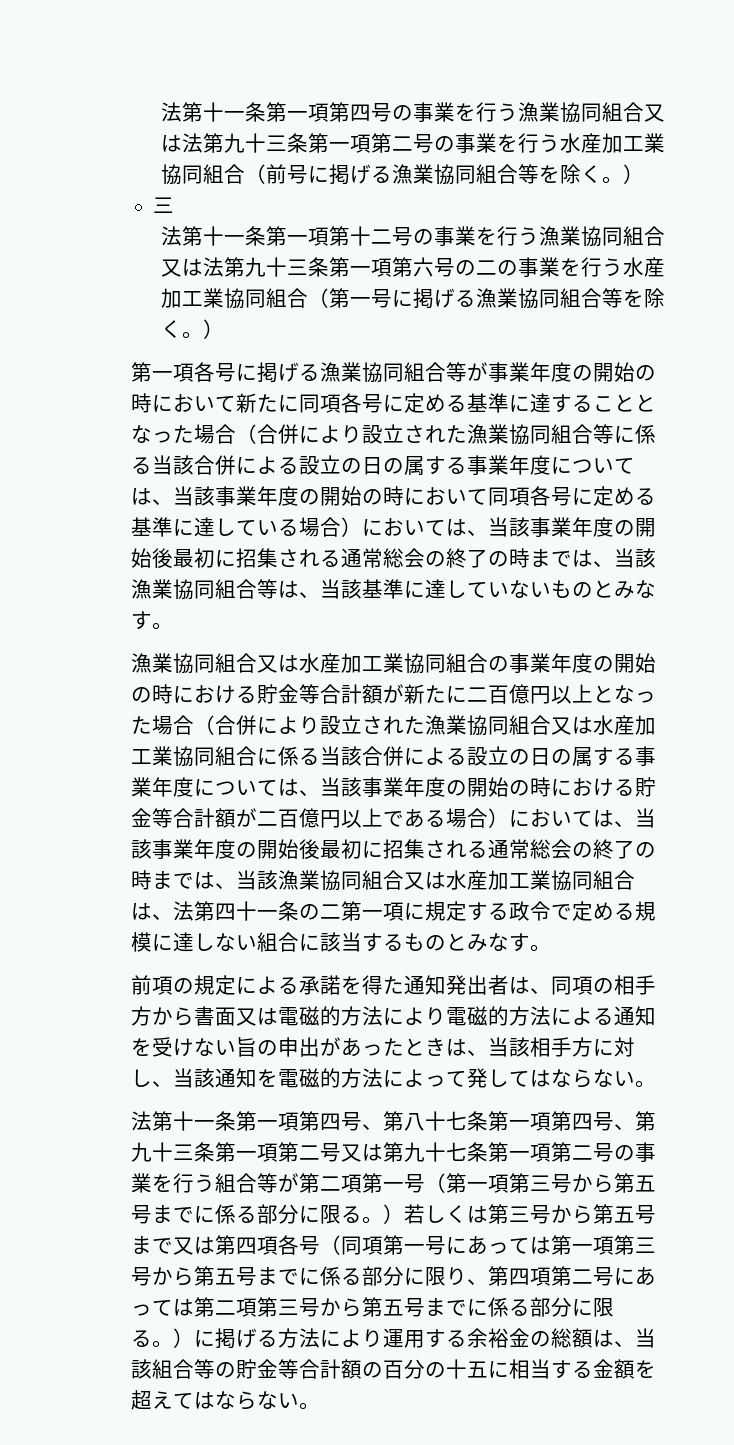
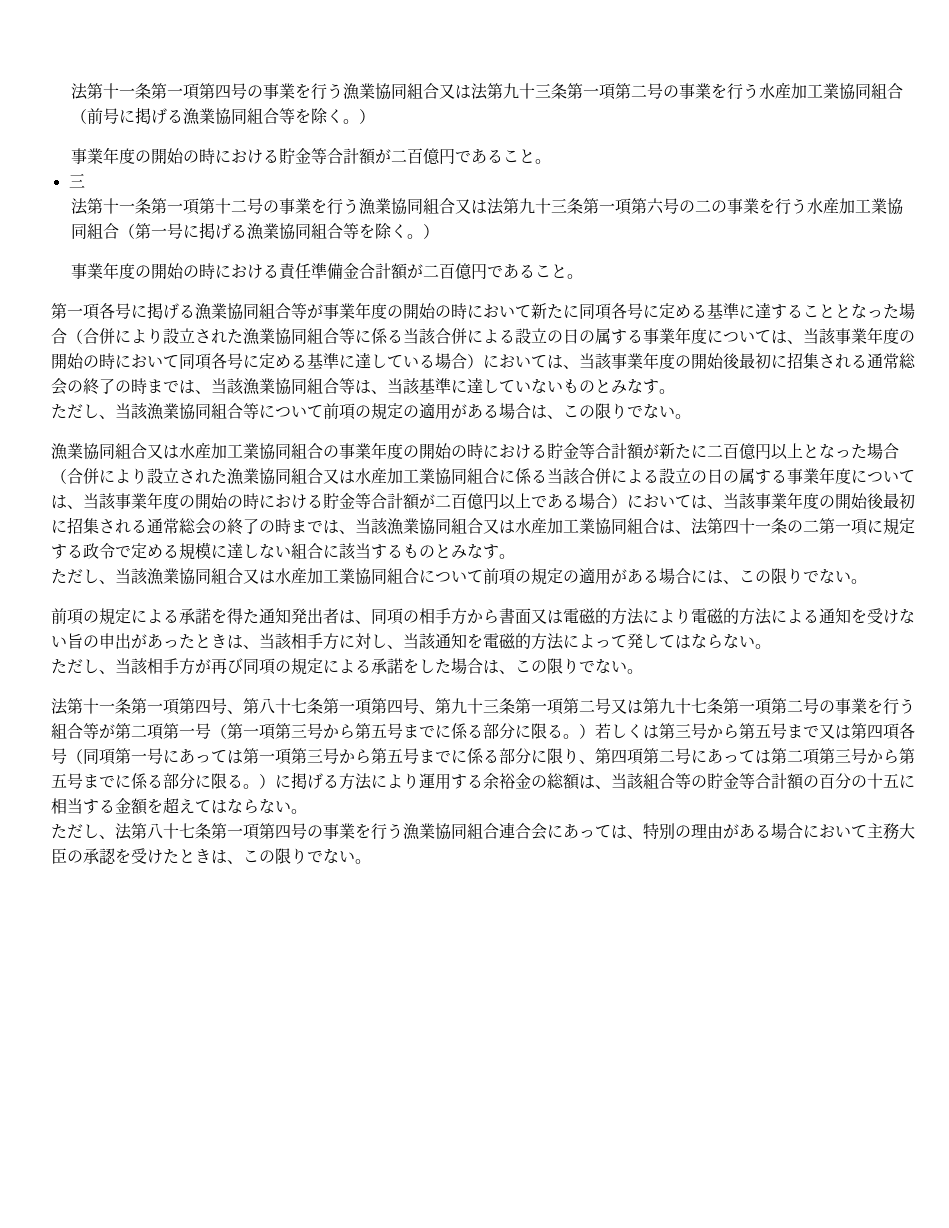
(644, 174) none -> [71,147,552,165] // 事業年度の開始の時における貯金等合計額が二百億円であること。
(224, 329) none -> [71,262,584,280] // 事業年度の開始の時における責任準備金合計額が二百億円であること。
(173, 626) none -> [51,402,692,420] // ただし、当該漁業協同組合等について前項の規定の適用がある場合は、この限りでない。
(551, 948) none -> [51,567,868,585] // ただし、当該漁業協同組合又は水産加工業協同組合について前項の規定の適用がある場合には、この限りでない。
(656, 1084) none -> [51,658,644,675] // ただし、当該相手方が再び同項の規定による承諾をした場合は、この限りでない。
(320, 1406) none -> [51,822,916,840] [51,848,372,864] // ただし、法第八十七条第一項第四号の事業を行う漁業協同組合連合会にあっては、特別の理由がある場合において主務大臣の承認を受けたときは、この限りでない。

